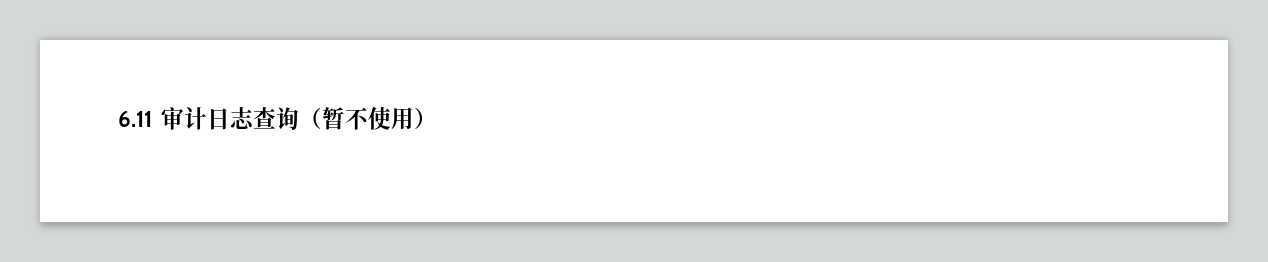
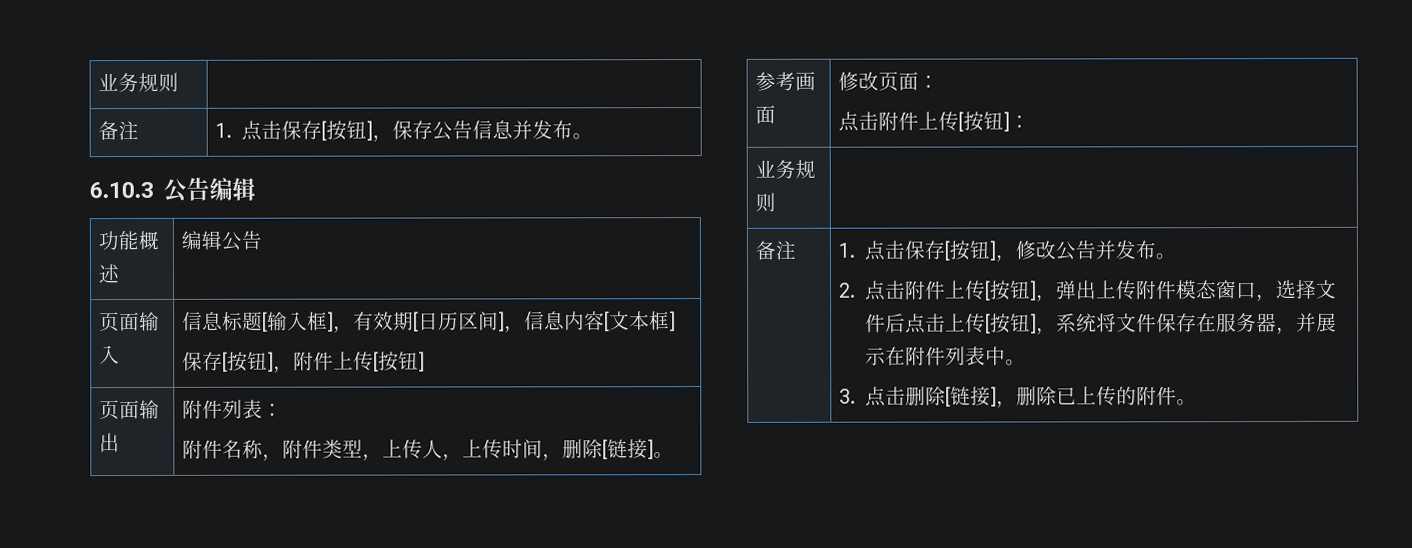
[118,107,437,130] 6.11审计日志查询（暂不使用） -> [97,72,179,93] [97,120,139,141] [214,120,593,142] [89,177,256,203] [97,230,159,251] [97,264,120,284] [180,230,262,251] [98,311,160,333] [98,345,120,365] [181,311,676,333] [181,351,425,373] [98,399,160,421] [98,433,120,453] [181,399,283,419] [181,439,674,461] [754,71,816,91] [754,104,776,124] [837,71,939,92] [837,111,1030,132] [754,159,816,179] [754,192,776,212] [754,240,796,260] [837,240,1176,262] [838,279,1337,302] [864,312,1337,335] [864,346,1026,366] [838,386,1197,408] 业务规则 | // 备注 | 1.点击保存[按钮]，保存公告信息并发布。 // 6.10.3公告编辑 // 功能概述 | 编辑公告 // 页面输入 | 信息标题[输入框]，有效期[日历区间]，信息内容[文本框] // 保存[按钮]，附件上传[按钮] // 页面输出 | 附件列表： // 附件名称，附件类型，上传人，上传时间，删除[链接]。 // 参考画面 | 修改页面： // 点击附件上传[按钮]： // 业务规则 | // 备注 | 1.点击保存[按钮]，修改公告并发布。 // 2.点击附件上传[按钮]，弹出上传附件模态窗口，选择文件后点击上传[按钮]，系统将文件保存在服务器，并展示在附件列表中。 // 3.点击删除[链接]，删除已上传的附件。

